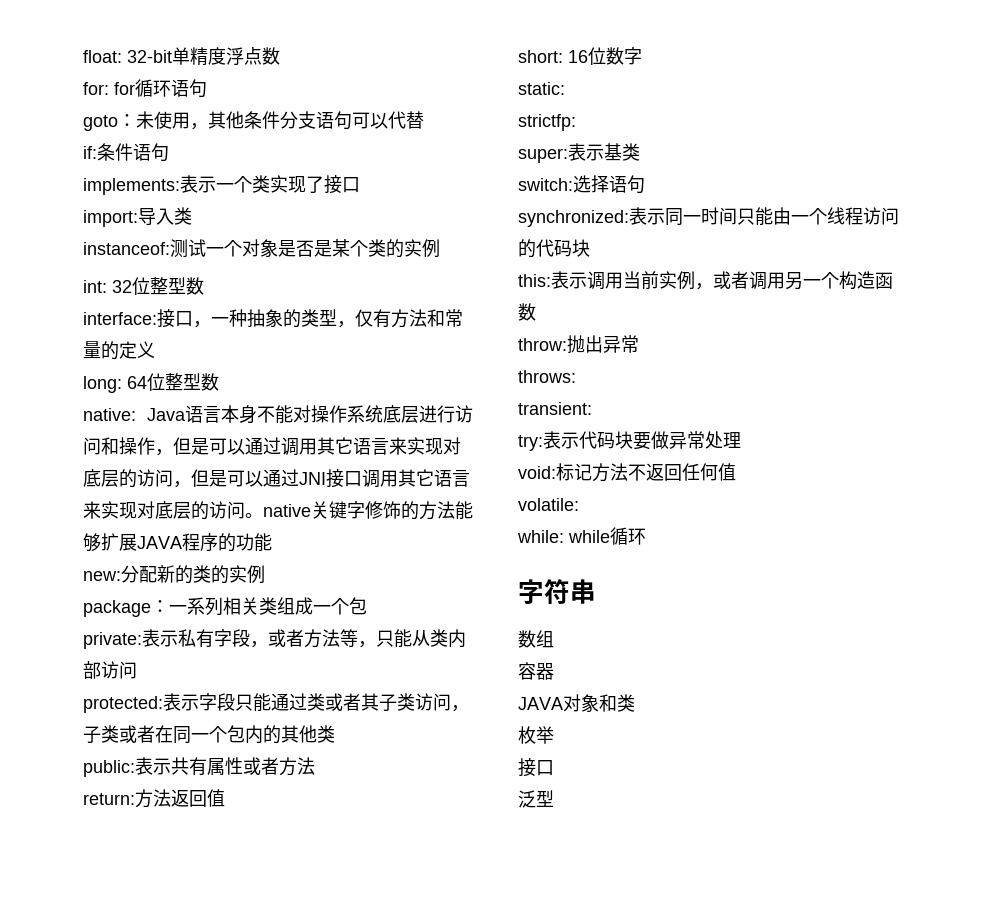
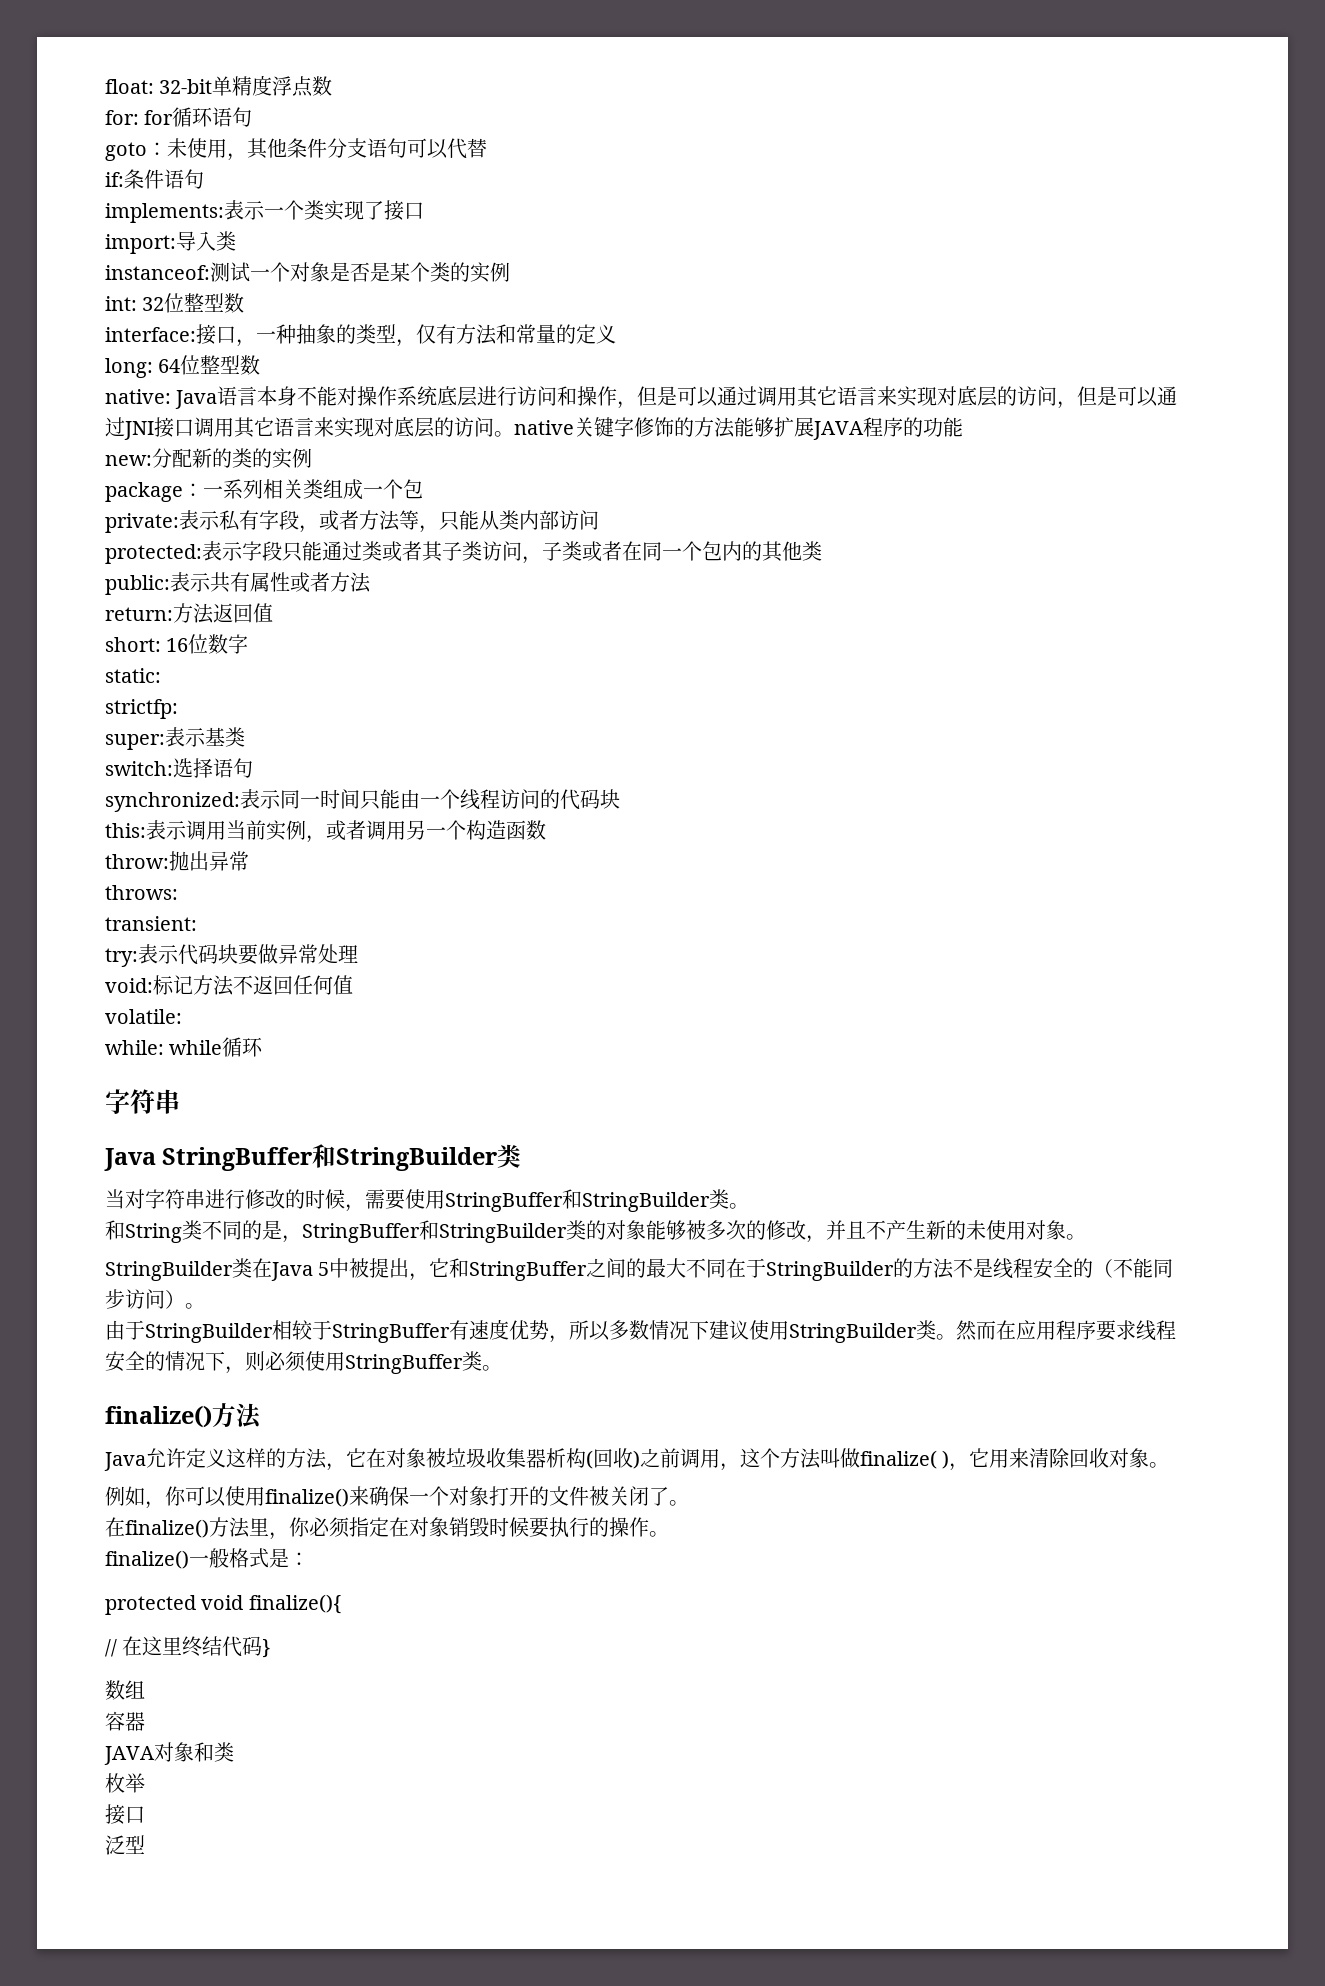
(596, 591) none -> [104,1144,522,1171] [105,1189,749,1212] [105,1220,1086,1243] [105,1258,1174,1281] [105,1289,205,1309] [105,1319,1176,1343] [105,1351,502,1374] [105,1403,262,1429] [104,1448,1170,1471] [105,1486,689,1509] [105,1517,669,1540] [105,1548,309,1569] [105,1594,342,1615] [105,1636,272,1658] // Java StringBuffer和StringBuilder类 // 当对字符串进行修改的时候，需要使用StringBuffer和StringBuilder类。 // 和String类不同的是，StringBuffer和StringBuilder类的对象能够被多次的修改，并且不产生新的未使用对象。 // StringBuilder类在Java 5中被提出，它和StringBuffer之间的最大不同在于StringBuilder的方法不是线程安全的（不能同步访问）。 // 由于StringBuilder相较于StringBuffer有速度优势，所以多数情况下建议使用StringBuilder类。然而在应用程序要求线程安全的情况下，则必须使用StringBuffer类。 // finalize()方法 // Java允许定义这样的方法，它在对象被垃圾收集器析构(回收)之前调用，这个方法叫做finalize( )，它用来清除回收对象。 // 例如，你可以使用finalize()来确保一个对象打开的文件被关闭了。 // 在finalize()方法里，你必须指定在对象销毁时候要执行的操作。 // finalize()一般格式是： // protected void finalize(){ // // 在这里终结代码}

